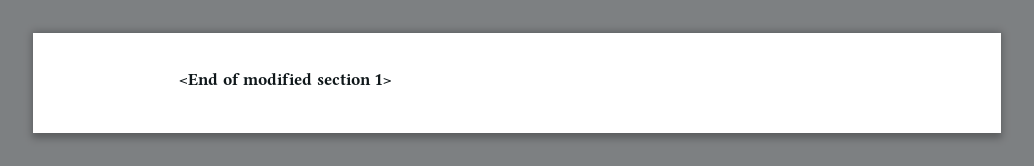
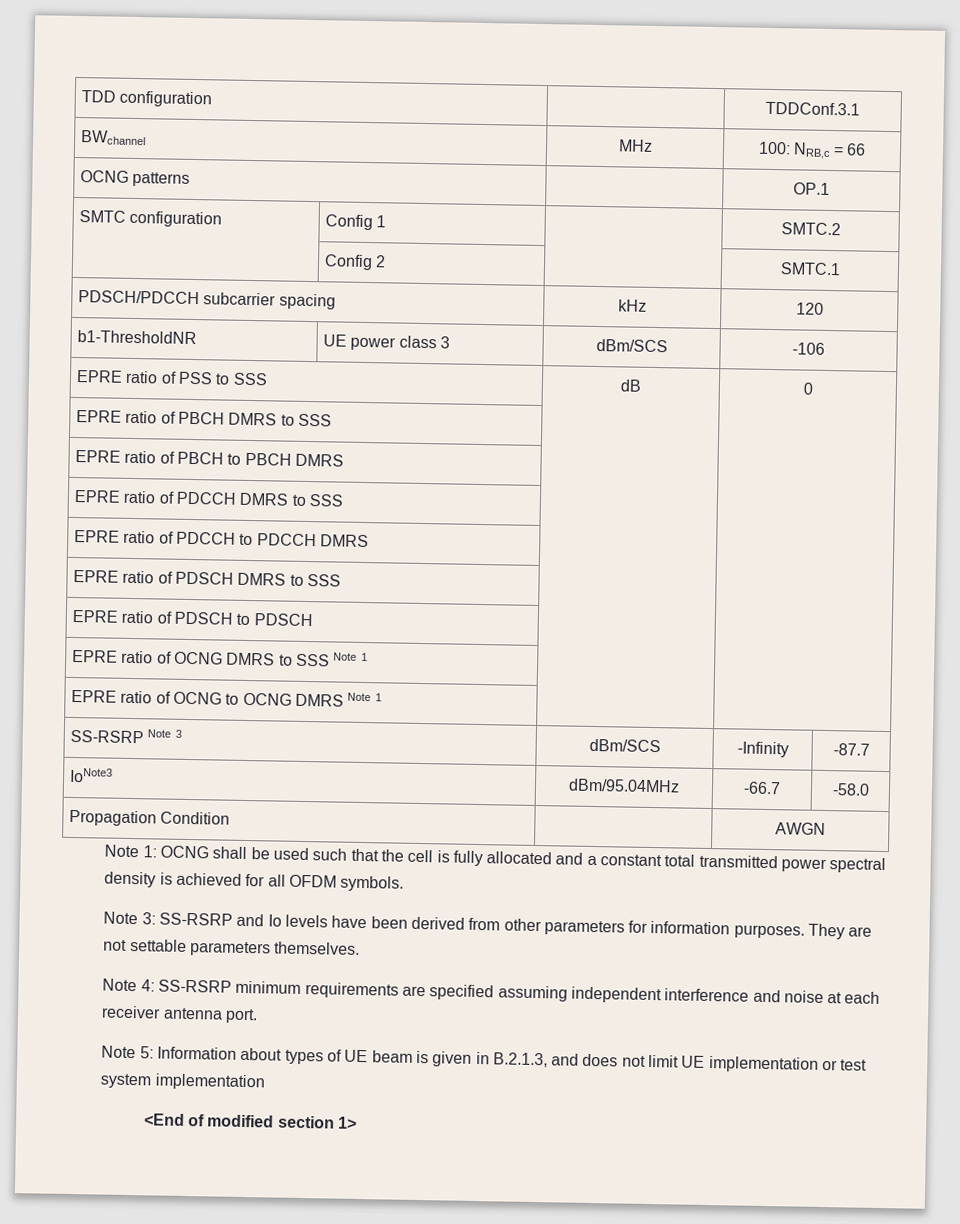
(179, 79) none -> [81,90,213,108] [765,101,860,116] [81,130,147,146] [617,139,653,152] [757,141,867,159] [80,170,191,187] [793,182,830,195] [79,210,223,228] [325,214,387,231] [780,222,841,236] [324,254,387,271] [779,262,841,276] [78,290,336,310] [618,299,647,312] [795,302,824,315] [77,330,198,345] [323,334,451,351] [595,338,668,353] [792,342,825,355] [76,370,268,386] [620,379,642,392] [802,382,814,395] [76,409,333,427] [75,449,345,467] [74,489,345,507] [74,529,370,548] [73,569,342,587] [72,609,313,627] [72,649,368,667] [71,689,382,707] [70,729,182,744] [588,738,661,753] [736,741,789,758] [832,743,870,756] [70,767,114,783] [568,778,680,793] [743,781,781,795] [831,783,870,796] [69,809,231,827] [775,822,826,835] [104,844,887,874] [104,871,405,892] [103,911,873,940] [103,938,361,957] [102,978,881,1004] [101,1005,258,1024] [101,1045,868,1073] [100,1073,265,1091] TDD configuration | | TDDConf.3.1 // BWchannel | MHz | 100: NRB,c = 66 // OCNG patterns | | OP.1 // SMTC configuration | Config 1 | | SMTC.2 // | Config 2 | | SMTC.1 // PDSCH/PDCCH subcarrier spacing | kHz | 120 // b1-ThresholdNR | UE power class 3 | dBm/SCS | -106 // EPRE ratio of PSS to SSS | dB | 0 // EPRE ratio of PBCH DMRS to SSS | | // EPRE ratio of PBCH to PBCH DMRS | | // EPRE ratio of PDCCH DMRS to SSS | | // EPRE ratio of PDCCH to PDCCH DMRS | | // EPRE ratio of PDSCH DMRS to SSS | | // EPRE ratio of PDSCH to PDSCH | | // EPRE ratio of OCNG DMRS to SSS Note 1 | | // EPRE ratio of OCNG to OCNG DMRS Note 1 | | // SS-RSRP Note 3 | dBm/SCS | -Infinity | -87.7 // IoNote3 | dBm/95.04MHz | -66.7 | -58.0 // Propagation Condition | | AWGN // Note 1: OCNG shall be used such that the cell is fully allocated and a constant total transmitted power spectral density is achieved for all OFDM symbols. // Note 3: SS-RSRP and Io levels have been derived from other parameters for information purposes. They are not settable parameters themselves. // Note 4: SS-RSRP minimum requirements are specified assuming independent interference and noise at each receiver antenna port. // Note 5: Information about types of UE beam is given in B.2.1.3, and does not limit UE implementation or test system implementation //

